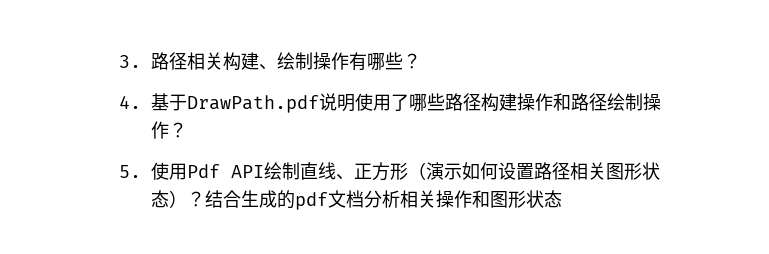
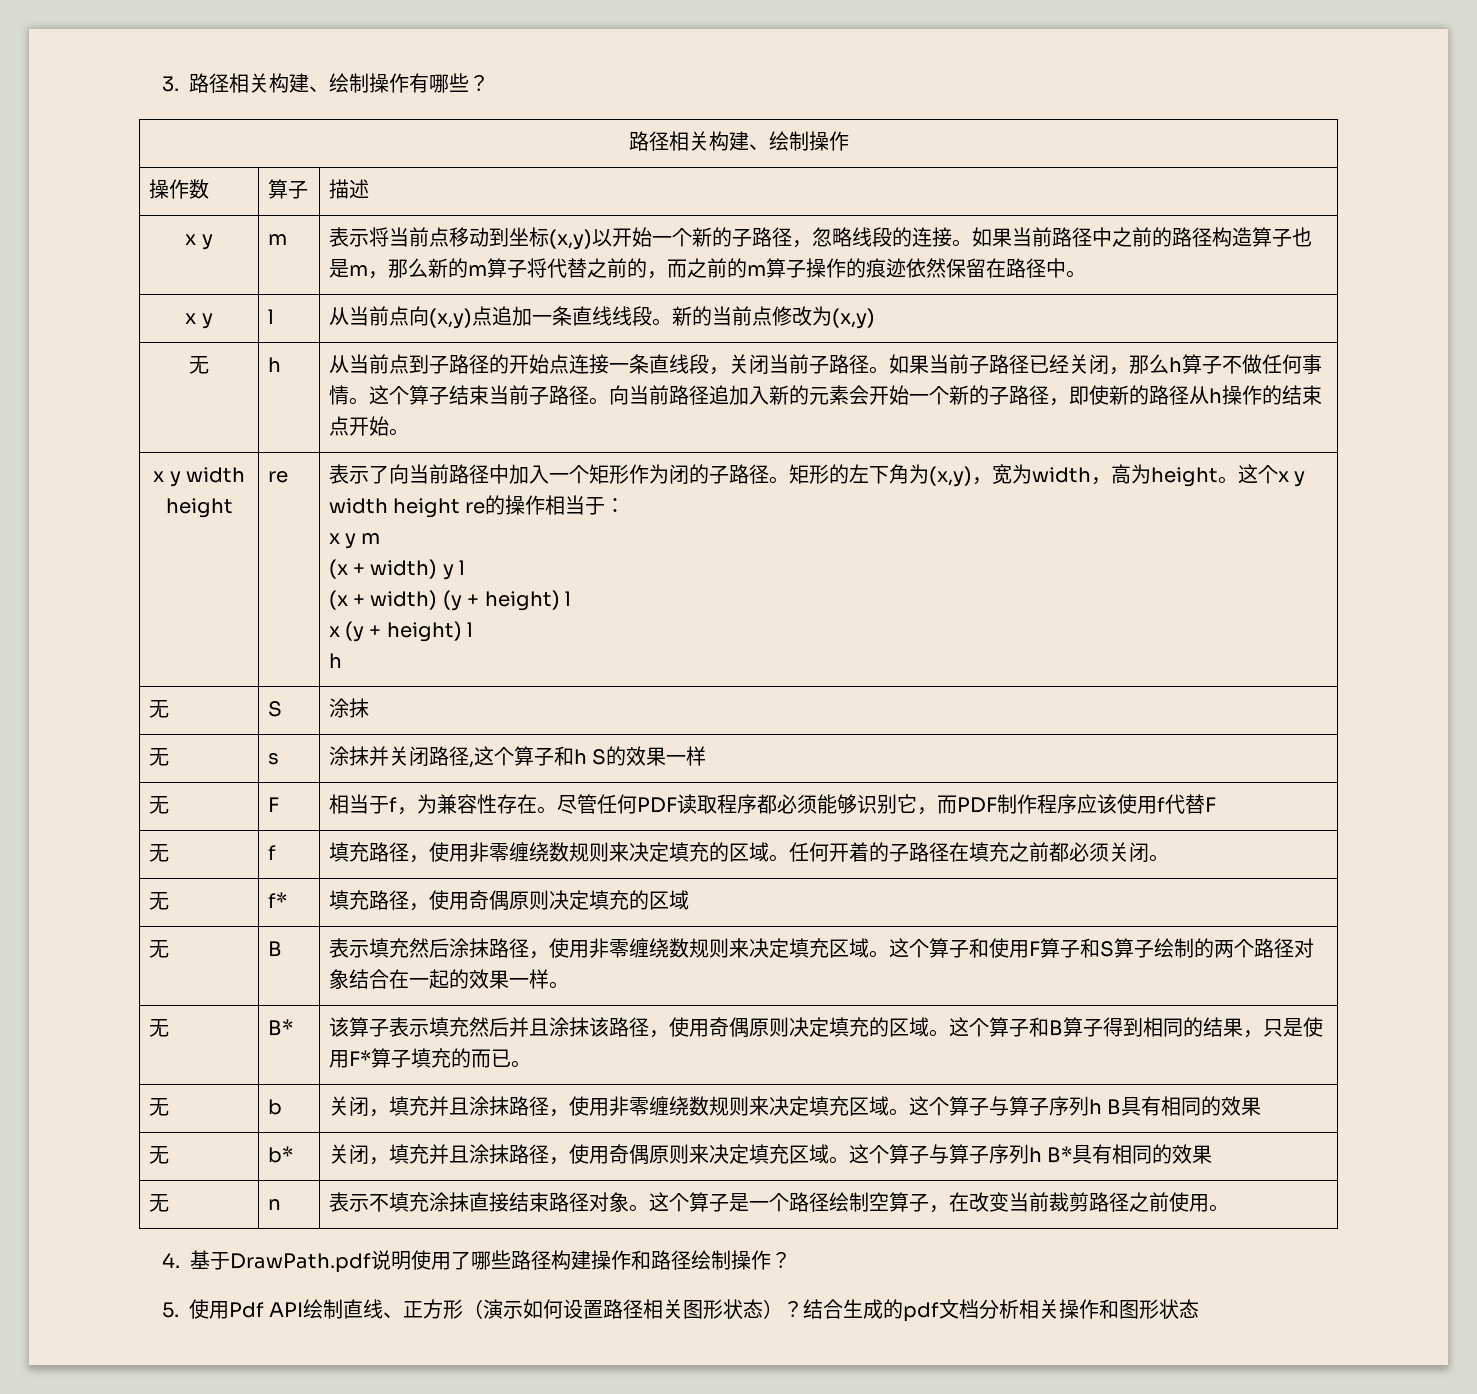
(421, 61) none -> [628,131,849,151] [148,179,209,199] [267,179,308,199] [328,179,369,199] [185,234,213,250] [267,234,287,245] [328,227,1312,250] [328,258,1086,279] [185,313,213,329] [267,309,274,324] [328,306,875,329] [189,356,209,374] [267,357,281,372] [328,354,1322,375] [328,385,1322,406] [328,416,409,436] [153,467,245,487] [165,498,233,518] [267,470,288,483] [328,464,1306,487] [328,495,626,518] [328,533,381,549] [328,559,466,580] [328,590,572,611] [328,621,474,642] [328,653,342,668] [148,700,169,718] [267,701,282,717] [328,698,369,718] [148,748,169,766] [267,753,279,765] [328,746,707,768] [148,796,169,814] [267,797,279,812] [328,794,1216,815] [148,844,169,862] [267,845,276,860] [328,842,1169,863] [148,892,169,910] [267,892,287,908] [328,890,689,911] [148,940,169,958] [267,941,282,957] [328,938,1314,959] [328,969,569,989] [148,1019,169,1037] [267,1019,293,1036] [328,1017,1323,1038] [328,1048,531,1068] [148,1098,169,1116] [267,1099,282,1115] [328,1096,1262,1117] [148,1146,169,1164] [267,1146,293,1163] [328,1144,1213,1165] [148,1194,169,1212] [267,1199,281,1210] [328,1192,1229,1213] // 路径相关构建、绘制操作 // 操作数 | 算子 | 描述 // x y | m | 表示将当前点移动到坐标(x,y)以开始一个新的子路径，忽略线段的连接。如果当前路径中之前的路径构造算子也是m，那么新的m算子将代替之前的，而之前的m算子操作的痕迹依然保留在路径中。 // x y | l | 从当前点向(x,y)点追加一条直线线段。新的当前点修改为(x,y) // 无 | h | 从当前点到子路径的开始点连接一条直线段，关闭当前子路径。如果当前子路径已经关闭，那么h算子不做任何事情。这个算子结束当前子路径。向当前路径追加入新的元素会开始一个新的子路径，即使新的路径从h操作的结束点开始。 // x y width height | re | 表示了向当前路径中加入一个矩形作为闭的子路径。矩形的左下角为(x,y)，宽为width，高为height。这个x y width height re的操作相当于： // x y m // (x + width) y l // (x + width) (y + height) l // x (y + height) l // h // 无 | S | 涂抹 // 无 | s | 涂抹并关闭路径,这个算子和h S的效果一样 // 无 | F | 相当于f，为兼容性存在。尽管任何PDF读取程序都必须能够识别它，而PDF制作程序应该使用f代替F // 无 | f | 填充路径，使用非零缠绕数规则来决定填充的区域。任何开着的子路径在填充之前都必须关闭。 // 无 | f* | 填充路径，使用奇偶原则决定填充的区域 // 无 | B | 表示填充然后涂抹路径，使用非零缠绕数规则来决定填充区域。这个算子和使用F算子和S算子绘制的两个路径对象结合在一起的效果一样。 // 无 | B* | 该算子表示填充然后并且涂抹该路径，使用奇偶原则决定填充的区域。这个算子和B算子得到相同的结果，只是使用F*算子填充的而已。 // 无 | b | 关闭，填充并且涂抹路径，使用非零缠绕数规则来决定填充区域。这个算子与算子序列h B具有相同的效果 // 无 | b* | 关闭，填充并且涂抹路径，使用奇偶原则来决定填充区域。这个算子与算子序列h B*具有相同的效果 // 无 | n | 表示不填充涂抹直接结束路径对象。这个算子是一个路径绘制空算子，在改变当前裁剪路径之前使用。

